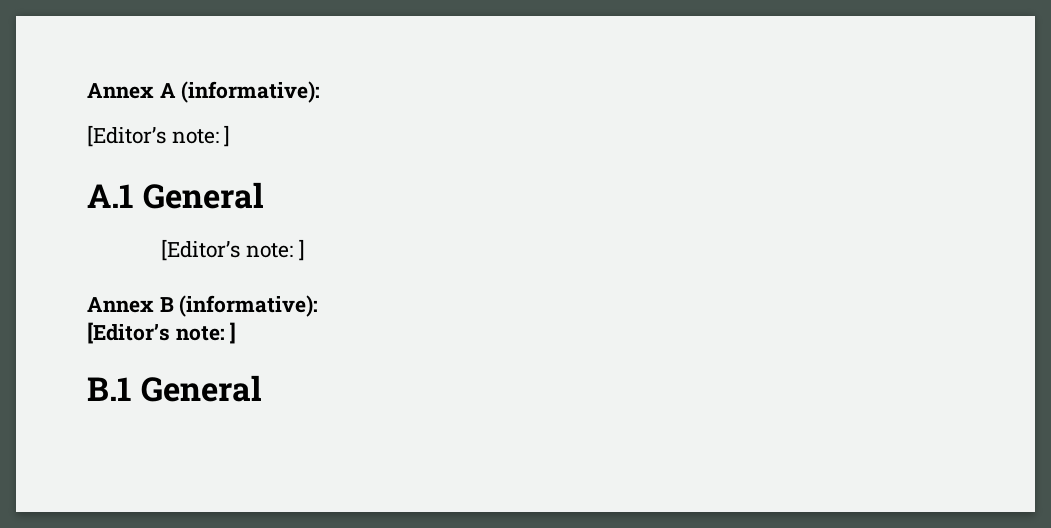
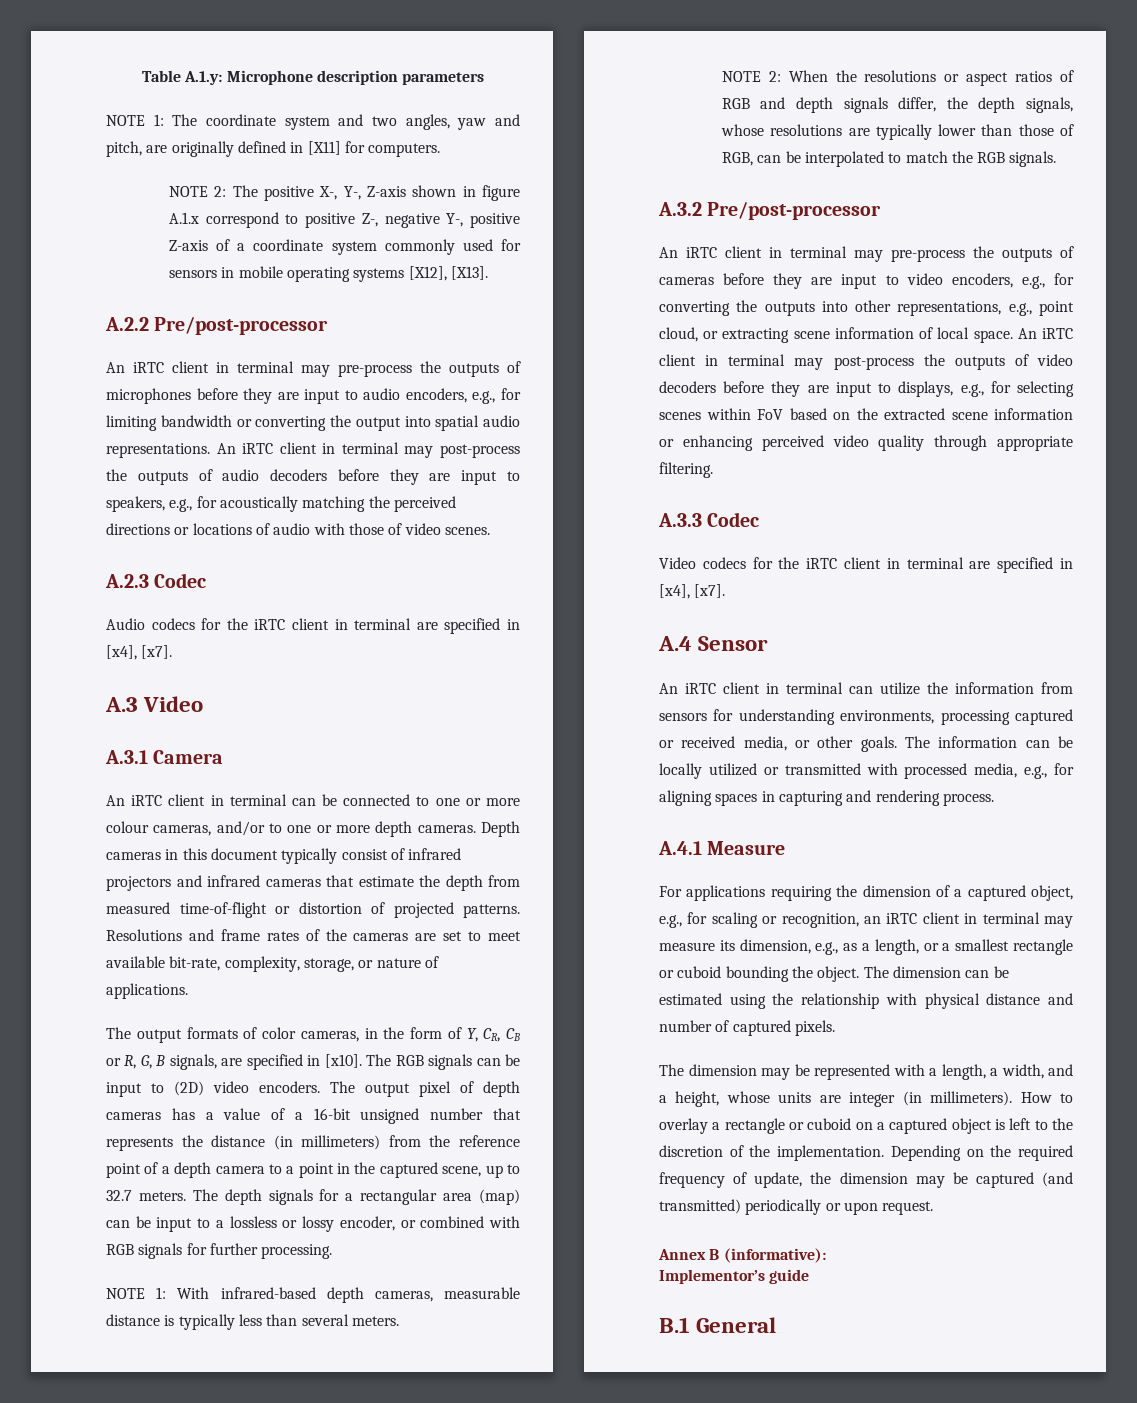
[87,81,321,103] [87,125,231,147] [87,182,264,209] [161,239,305,261] Annex A (informative): // [Editor’s note: ] // A.1 General // [Editor’s note: ] -> [141,70,485,85] [106,114,520,130] [106,141,441,157] [168,185,520,201] [168,212,520,228] [168,239,521,255] [168,266,488,282] [105,317,329,335] [106,361,521,377] [106,388,521,404] [106,415,520,431] [106,442,520,458] [106,469,520,485] [106,496,456,512] [106,523,490,535] [105,573,207,588] [106,618,520,634] [106,645,173,660] [105,696,204,712] [105,750,224,764] [106,794,520,806] [106,821,520,837] [106,848,462,864] [106,875,520,891] [106,902,520,918] [106,929,521,941] [106,956,439,972] [106,983,188,999] [106,1027,520,1043] [106,1054,520,1070] [106,1081,520,1097] [106,1108,521,1124] [106,1135,520,1151] [106,1162,520,1178] [106,1189,520,1205] [106,1216,521,1232] [106,1243,333,1259] [106,1287,520,1303] [106,1314,399,1330] [721,70,1074,86] [721,97,1073,113] [720,124,1074,140] [721,151,1057,167] [658,202,882,220] [659,246,1074,262] [659,273,1074,289] [659,300,1074,316] [659,327,1073,343] [659,354,1073,370] [659,381,1074,397] [659,408,1073,420] [659,435,1073,451] [659,462,713,478] [658,512,760,527] [659,557,1073,573] [659,584,726,599] [658,636,769,651] [659,682,1073,695] [659,709,1073,725] [659,736,1073,752] [659,763,1074,779] [659,790,994,806] [658,841,786,855] [659,885,1073,901] [659,912,1073,928] [659,939,1073,955] [659,966,1009,982] [659,993,1073,1009] [659,1020,835,1036] [659,1064,1073,1080] [659,1091,1073,1107] [659,1118,1073,1134] [659,1145,1073,1161] [659,1172,1073,1188] [659,1199,934,1215] Table A.1.y: Microphone description parameters // NOTE 1: The coordinate system and two angles, yaw and pitch, are originally defined in [X11] for computers. // NOTE 2: The positive X-, Y-, Z-axis shown in figure A.1.x correspond to positive Z-, negative Y-, positive Z-axis of a coordinate system commonly used for sensors in mobile operating systems [X12], [X13]. // A.2.2 Pre/post-processor // An iRTC client in terminal may pre-process the outputs of microphones before they are input to audio encoders, e.g., for limiting bandwidth or converting the output into spatial audio representations. An iRTC client in terminal may post-process the outputs of audio decoders before they are input to speakers, e.g., for acoustically matching the perceived directions or locations of audio with those of video scenes. // A.2.3 Codec // Audio codecs for the iRTC client in terminal are specified in [x4], [x7]. // A.3 Video // A.3.1 Camera // An iRTC client in terminal can be connected to one or more colour cameras, and/or to one or more depth cameras. Depth cameras in this document typically consist of infrared projectors and infrared cameras that estimate the depth from measured time-of-flight or distortion of projected patterns. Resolutions and frame rates of the cameras are set to meet available bit-rate, complexity, storage, or nature of applications. // The output formats of color cameras, in the form of Y, CR, CB or R, G, B signals, are specified in [x10]. The RGB signals can be input to (2D) video encoders. The output pixel of depth cameras has a value of a 16-bit unsigned number that represents the distance (in millimeters) from the reference point of a depth camera to a point in the captured scene, up to 32.7 meters. The depth signals for a rectangular area (map) can be input to a lossless or lossy encoder, or combined with RGB signals for further processing. // NOTE 1: With infrared-based depth cameras, measurable distance is typically less than several meters. // NOTE 2: When the resolutions or aspect ratios of RGB and depth signals differ, the depth signals, whose resolutions are typically lower than those of RGB, can be interpolated to match the RGB signals. // A.3.2 Pre/post-processor // An iRTC client in terminal may pre-process the outputs of cameras before they are input to video encoders, e.g., for converting the outputs into other representations, e.g., point cloud, or extracting scene information of local space. An iRTC client in terminal may post-process the outputs of video decoders before they are input to displays, e.g., for selecting scenes within FoV based on the extracted scene information or enhancing perceived video quality through appropriate filtering. // A.3.3 Codec // Video codecs for the iRTC client in terminal are specified in [x4], [x7]. // A.4 Sensor // An iRTC client in terminal can utilize the information from sensors for understanding environments, processing captured or received media, or other goals. The information can be locally utilized or transmitted with processed media, e.g., for aligning spaces in capturing and rendering process. // A.4.1 Measure // For applications requiring the dimension of a captured object, e.g., for scaling or recognition, an iRTC client in terminal may measure its dimension, e.g., as a length, or a smallest rectangle or cuboid bounding the object. The dimension can be estimated using the relationship with physical distance and number of captured pixels. // The dimension may be represented with a length, a width, and a height, whose units are integer (in millimeters). How to overlay a rectangle or cuboid on a captured object is left to the discretion of the implementation. Depending on the required frequency of update, the dimension may be captured (and transmitted) periodically or upon request.
[87,322,237,344] [Editor’s note: ] -> [659,1269,810,1284] Implementor’s guide

